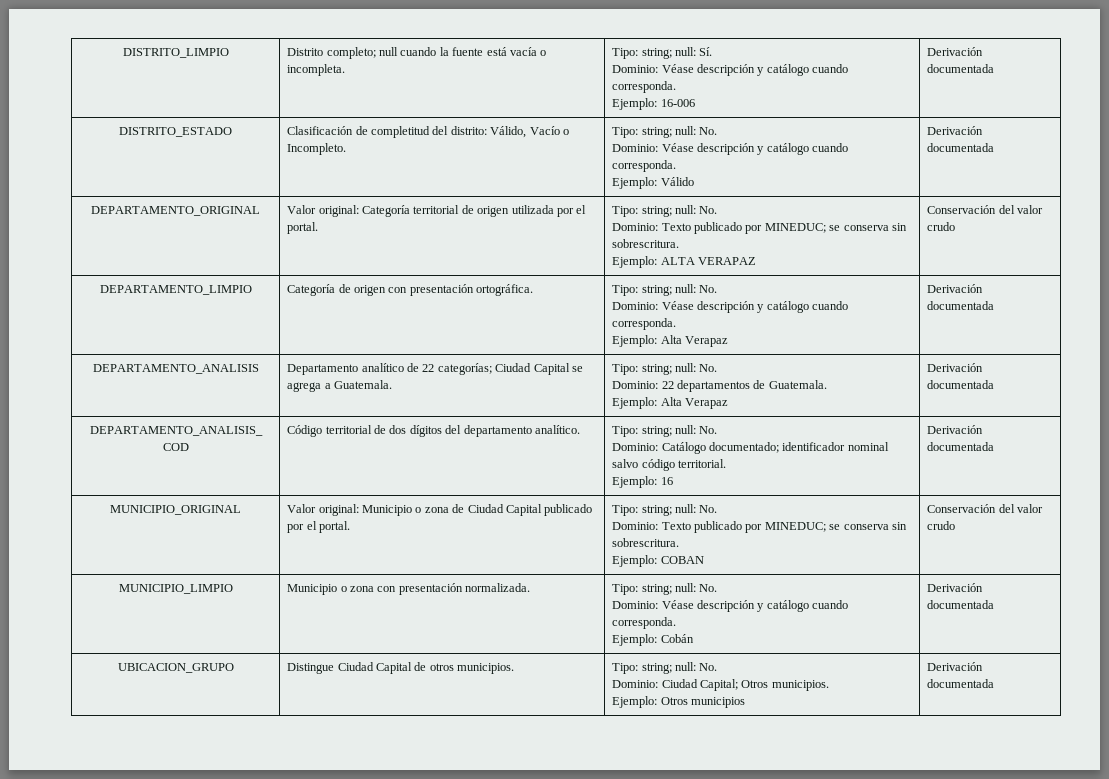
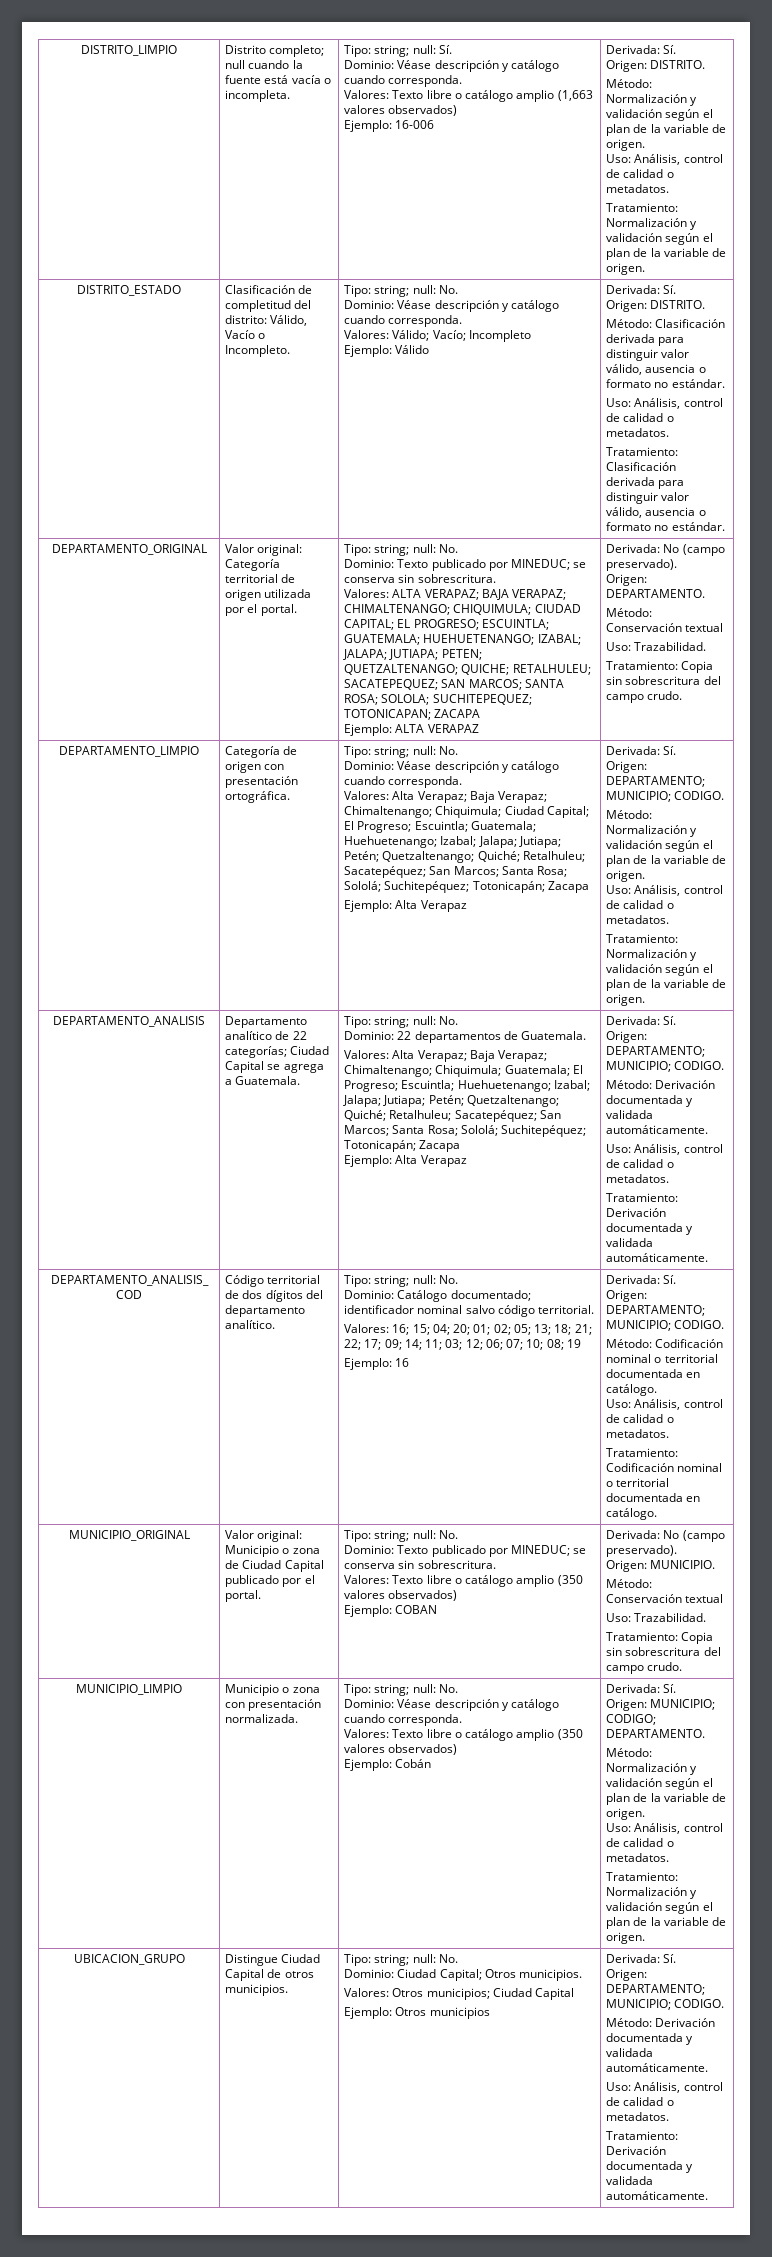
[612,98,695,110] [927,47,984,56] [927,64,995,73] Ejemplo: 16-006 | Derivación documentada -> [344,90,593,102] [344,105,458,116] [344,120,435,132] [606,45,677,54] [606,60,706,72] [606,79,653,88] [606,94,698,106] [606,109,713,121] [606,124,727,136] [606,139,646,151] [606,154,723,165] [606,169,674,178] [606,184,670,193] [606,203,679,212] [606,218,698,230] [606,233,713,245] [606,248,727,260] [606,263,646,275] Valores: Texto libre o catálogo amplio (1,663 valores observados) // Ejemplo: 16-006 | Derivada: Sí. // Origen: DISTRITO. // Método: Normalización y validación según el plan de la variable de origen. // Uso: Análisis, control de calidad o metadatos. // Tratamiento: Normalización y validación según el plan de la variable de origen.
[612,177,694,189] [927,126,984,135] [927,143,995,152] Ejemplo: Válido | Derivación documentada -> [344,330,531,342] [344,345,430,357] [606,285,677,294] [606,300,706,312] [606,319,726,328] [606,334,685,346] [606,349,690,361] [606,364,706,375] [606,379,725,388] [606,398,723,409] [606,413,674,422] [606,428,670,437] [606,447,679,456] [606,462,677,471] [606,477,685,489] [606,492,690,504] [606,507,706,518] [606,522,725,531] Valores: Válido; Vacío; Incompleto // Ejemplo: Válido | Derivada: Sí. // Origen: DISTRITO. // Método: Clasificación derivada para distinguir valor válido, ausencia o formato no estándar. // Uso: Análisis, control de calidad o metadatos. // Tratamiento: Clasificación derivada para distinguir valor válido, ausencia o formato no estándar.
[612,256,757,268] [927,205,1044,214] [927,222,956,231] Ejemplo: ALTA VERAPAZ | Conservación del valor crudo -> [344,589,567,600] [344,604,581,615] [344,619,549,630] [344,634,581,645] [343,649,482,660] [344,664,591,675] [344,679,564,690] [344,694,532,705] [344,709,481,720] [344,724,479,736] [606,544,725,556] [606,559,678,571] [606,574,648,586] [606,589,706,598] [606,608,653,617] [606,623,724,632] [606,642,707,651] [606,661,714,673] [606,676,721,685] [606,691,683,703] Valores: ALTA VERAPAZ; BAJA VERAPAZ; CHIMALTENANGO; CHIQUIMULA; CIUDAD CAPITAL; EL PROGRESO; ESCUINTLA; GUATEMALA; HUEHUETENANGO; IZABAL; JALAPA; JUTIAPA; PETEN; QUETZALTENANGO; QUICHE; RETALHULEU; SACATEPEQUEZ; SAN MARCOS; SANTA ROSA; SOLOLA; SUCHITEPEQUEZ; TOTONICAPAN; ZACAPA // Ejemplo: ALTA VERAPAZ | Derivada: No (campo preservado). // Origen: DEPARTAMENTO. // Método: Conservación textual // Uso: Trazabilidad. // Tratamiento: Copia sin sobrescritura del campo crudo.
[612,335,729,347] [927,284,984,293] [927,301,995,310] Ejemplo: Alta Verapaz | Derivación documentada -> [344,791,548,803] [344,806,589,818] [344,821,536,833] [344,836,561,848] [344,851,585,863] [344,866,568,878] [344,881,589,893] [344,900,467,912] [606,746,677,755] [606,761,648,773] [606,776,706,787] [606,791,725,802] [606,810,653,819] [606,825,698,837] [606,840,713,852] [606,855,727,867] [606,870,646,882] [606,885,723,896] [606,900,674,909] [606,915,670,924] [606,934,679,943] [606,949,698,961] [606,964,713,976] [606,979,727,991] [606,994,646,1006] Valores: Alta Verapaz; Baja Verapaz; Chimaltenango; Chiquimula; Ciudad Capital; El Progreso; Escuintla; Guatemala; Huehuetenango; Izabal; Jalapa; Jutiapa; Petén; Quetzaltenango; Quiché; Retalhuleu; Sacatepéquez; San Marcos; Santa Rosa; Sololá; Suchitepéquez; Totonicapán; Zacapa // Ejemplo: Alta Verapaz | Derivada: Sí. // Origen: DEPARTAMENTO; MUNICIPIO; CODIGO. // Método: Normalización y validación según el plan de la variable de origen. // Uso: Análisis, control de calidad o metadatos. // Tratamiento: Normalización y validación según el plan de la variable de origen.
[612,397,729,409] [927,363,984,372] [927,380,995,389] Ejemplo: Alta Verapaz | Derivación documentada -> [344,1050,548,1062] [344,1065,583,1077] [344,1080,590,1092] [343,1095,559,1107] [344,1110,561,1122] [344,1125,587,1137] [344,1140,461,1152] [344,1155,467,1167] [606,1016,677,1025] [606,1031,648,1043] [606,1046,706,1057] [606,1061,725,1072] [606,1080,716,1089] [606,1095,694,1107] [606,1110,654,1119] [606,1125,709,1134] [606,1144,723,1155] [606,1159,674,1168] [606,1174,670,1183] [606,1193,679,1202] [606,1208,667,1217] [606,1223,694,1235] [606,1238,654,1247] [606,1253,709,1262] Valores: Alta Verapaz; Baja Verapaz; Chimaltenango; Chiquimula; Guatemala; El Progreso; Escuintla; Huehuetenango; Izabal; Jalapa; Jutiapa; Petén; Quetzaltenango; Quiché; Retalhuleu; Sacatepéquez; San Marcos; Santa Rosa; Sololá; Suchitepéquez; Totonicapán; Zacapa // Ejemplo: Alta Verapaz | Derivada: Sí. // Origen: DEPARTAMENTO; MUNICIPIO; CODIGO. // Método: Derivación documentada y validada automáticamente. // Uso: Análisis, control de calidad o metadatos. // Tratamiento: Derivación documentada y validada automáticamente.
[612,476,673,488] [927,425,984,434] [927,442,995,451] Ejemplo: 16 | Derivación documentada -> [344,1324,592,1335] [344,1339,581,1350] [344,1358,410,1370] [606,1275,677,1284] [606,1290,648,1302] [606,1305,706,1316] [606,1320,725,1331] [606,1339,724,1348] [606,1354,718,1363] [606,1369,701,1378] [606,1384,658,1396] [606,1399,723,1410] [606,1414,674,1423] [606,1429,670,1438] [606,1448,679,1457] [606,1463,723,1472] [606,1478,670,1487] [606,1493,701,1502] [606,1508,658,1520] Valores: 16; 15; 04; 20; 01; 02; 05; 13; 18; 21; 22; 17; 09; 14; 11; 03; 12; 06; 07; 10; 08; 19 // Ejemplo: 16 | Derivada: Sí. // Origen: DEPARTAMENTO; MUNICIPIO; CODIGO. // Método: Codificación nominal o territorial documentada en catálogo. // Uso: Análisis, control de calidad o metadatos. // Tratamiento: Codificación nominal o territorial documentada en catálogo.
[612,555,704,567] [927,504,1044,513] [927,521,956,530] Ejemplo: COBAN | Conservación del valor crudo -> [344,1575,583,1587] [344,1590,458,1601] [344,1605,438,1617] [606,1530,725,1542] [606,1545,678,1557] [606,1560,716,1572] [606,1579,653,1588] [606,1594,724,1603] [606,1613,707,1622] [606,1632,714,1644] [606,1647,721,1656] [606,1662,683,1674] Valores: Texto libre o catálogo amplio (350 valores observados) // Ejemplo: COBAN | Derivada: No (campo preservado). // Origen: MUNICIPIO. // Método: Conservación textual // Uso: Trazabilidad. // Tratamiento: Copia sin sobrescritura del campo crudo.
[612,634,694,646] [927,583,984,592] [927,600,995,609] Ejemplo: Cobán | Derivación documentada -> [344,1729,583,1741] [344,1744,458,1755] [344,1759,432,1771] [606,1684,677,1693] [606,1699,716,1711] [606,1714,657,1725] [606,1729,706,1738] [606,1748,653,1757] [606,1763,698,1775] [606,1778,713,1790] [606,1793,727,1805] [606,1808,646,1820] [606,1823,723,1834] [606,1838,674,1847] [606,1853,670,1862] [606,1872,679,1881] [606,1887,698,1899] [606,1902,713,1914] [606,1917,727,1929] [606,1932,646,1944] Valores: Texto libre o catálogo amplio (350 valores observados) // Ejemplo: Cobán | Derivada: Sí. // Origen: MUNICIPIO; CODIGO; DEPARTAMENTO. // Método: Normalización y validación según el plan de la variable de origen. // Uso: Análisis, control de calidad o metadatos. // Tratamiento: Normalización y validación según el plan de la variable de origen.
[612,696,746,708] [927,662,984,671] [927,679,995,688] Ejemplo: Otros municipios | Derivación documentada -> [344,1988,575,2000] [344,2007,490,2019] [606,1954,677,1963] [606,1969,648,1981] [606,1984,706,1995] [606,1999,725,2010] [606,2018,716,2027] [606,2033,694,2045] [606,2048,654,2057] [606,2063,709,2072] [606,2082,723,2093] [606,2097,674,2106] [606,2112,670,2121] [606,2131,679,2140] [606,2146,667,2155] [606,2161,694,2173] [606,2176,654,2185] [606,2191,709,2200] Valores: Otros municipios; Ciudad Capital // Ejemplo: Otros municipios | Derivada: Sí. // Origen: DEPARTAMENTO; MUNICIPIO; CODIGO. // Método: Derivación documentada y validada automáticamente. // Uso: Análisis, control de calidad o metadatos. // Tratamiento: Derivación documentada y validada automáticamente.

